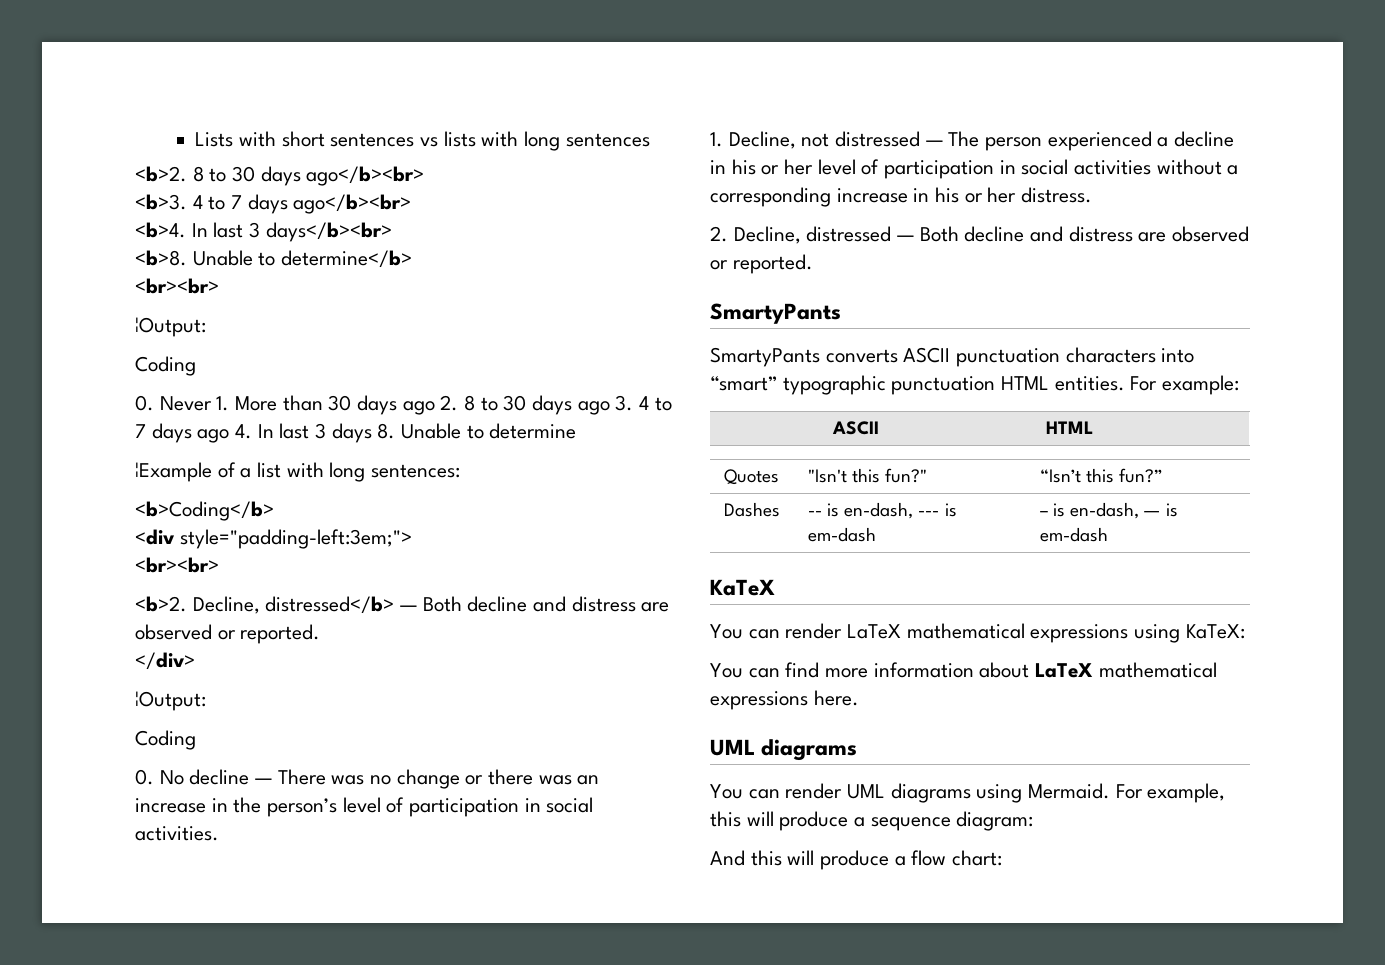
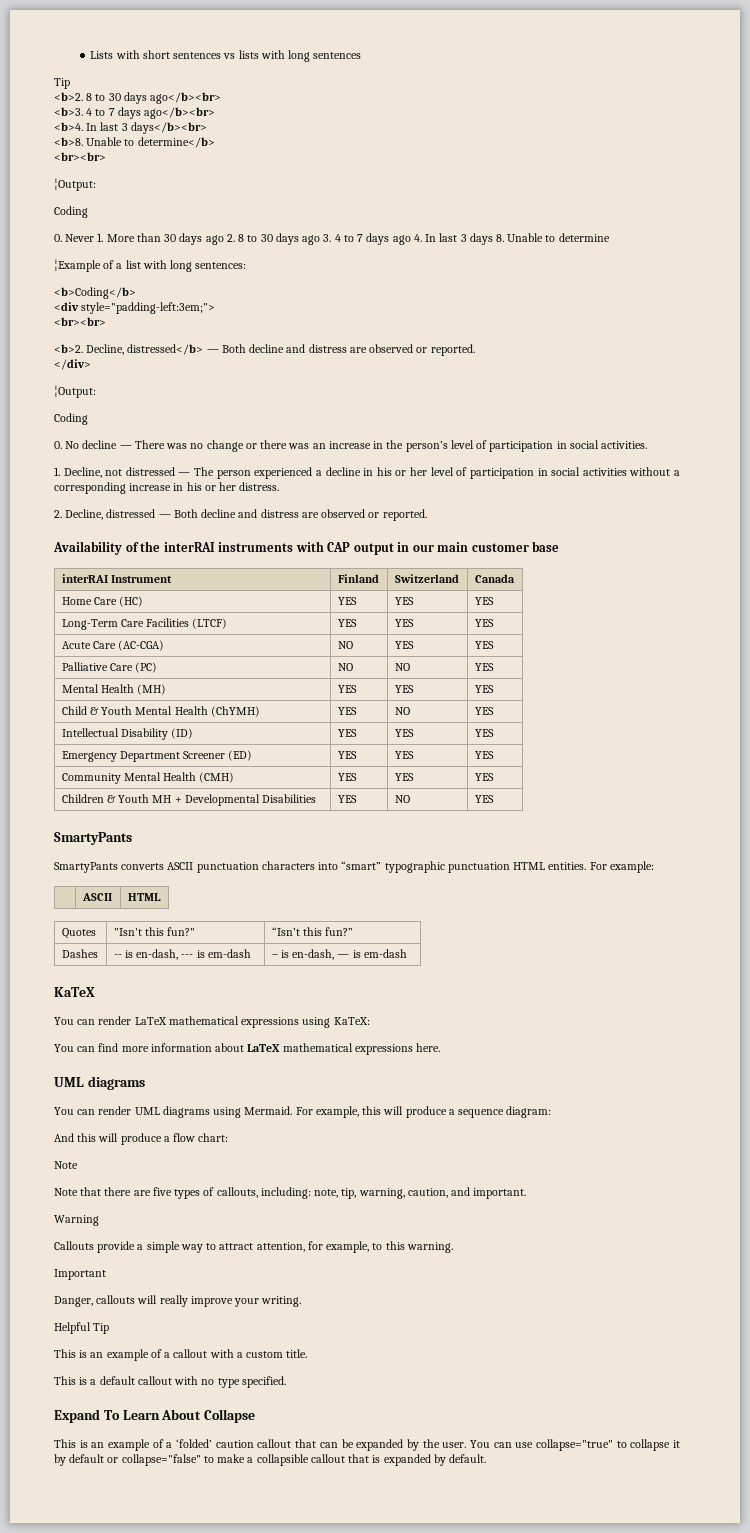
(650, 140) none -> [54,78,70,89] // Tip
(813, 264) none -> [53,541,560,555] [61,574,172,583] [337,574,379,583] [394,574,459,583] [474,574,515,583] [61,596,144,607] [337,597,357,605] [394,597,414,605] [474,597,494,605] [61,618,228,630] [337,619,357,627] [394,619,414,627] [474,619,494,627] [61,640,165,651] [337,641,353,649] [394,641,414,649] [474,641,494,649] [61,662,158,673] [337,663,353,671] [394,663,410,671] [474,663,494,671] [61,684,167,695] [337,685,357,693] [394,685,414,693] [474,685,494,693] [61,706,260,717] [337,707,357,715] [394,707,410,715] [474,707,494,715] [61,728,194,740] [337,729,357,737] [394,729,414,737] [474,729,494,737] [61,750,253,762] [337,751,357,759] [394,751,414,759] [474,751,494,759] [61,772,235,784] [337,773,357,781] [394,773,414,781] [474,773,494,781] [61,794,316,806] [337,795,357,803] [394,795,410,803] [474,795,494,803] // Availability of the interRAI instruments with CAP output in our main customer base // interRAI Instrument | Finland | Switzerland | Canada // Home Care (HC) | YES | YES | YES // Long-Term Care Facilities (LTCF) | YES | YES | YES // Acute Care (AC-CGA) | NO | YES | YES // Palliative Care (PC) | NO | NO | YES // Mental Health (MH) | YES | YES | YES // Child & Youth Mental Health (ChYMH) | YES | NO | YES // Intellectual Disability (ID) | YES | YES | YES // Emergency Department Screener (ED) | YES | YES | YES // Community Mental Health (CMH) | YES | YES | YES // Children & Youth MH + Developmental Disabilities | YES | NO | YES
(1003, 858) none -> [54,1161,78,1169] [54,1187,527,1199] [54,1215,99,1226] [54,1241,453,1253] [54,1269,106,1280] [54,1295,302,1307] [54,1322,110,1334] [54,1349,308,1361] [54,1376,286,1388] [54,1409,256,1423] [54,1439,680,1451] [54,1454,487,1466] // Note // Note that there are five types of callouts, including: note, tip, warning, caution, and important. // Warning // Callouts provide a simple way to attract attention, for example, to this warning. // Important // Danger, callouts will really improve your writing. // Helpful Tip // This is an example of a callout with a custom title. // This is a default callout with no type specified. // Expand To Learn About Collapse // This is an example of a ‘folded’ caution callout that can be expanded by the user. You can use collapse="true" to collapse it by default or collapse="false" to make a collapsible callout that is expanded by default.

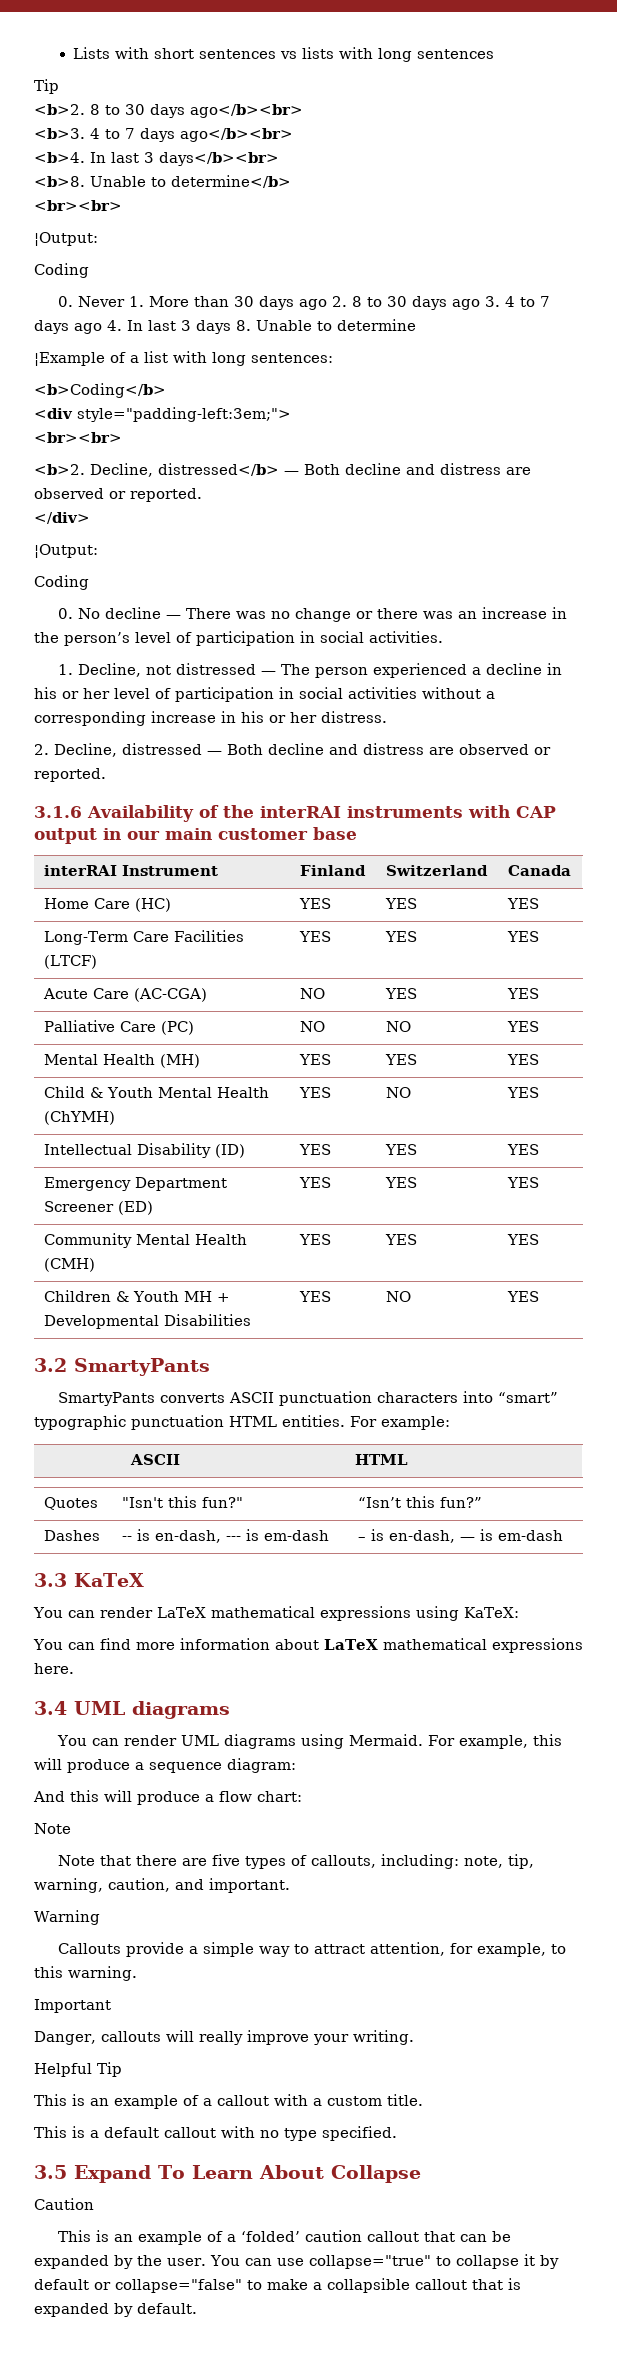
(427, 515) none -> [34,806,82,818] 3.1.6
(494, 799) none -> [34,1358,67,1372] 3.2
(407, 953) none -> [34,1573,67,1587] 3.3
(441, 1047) none -> [34,1701,67,1715] 3.4
(286, 1382) none -> [34,2165,67,2179] 3.5
(256, 1416) none -> [34,2198,94,2210] // Caution

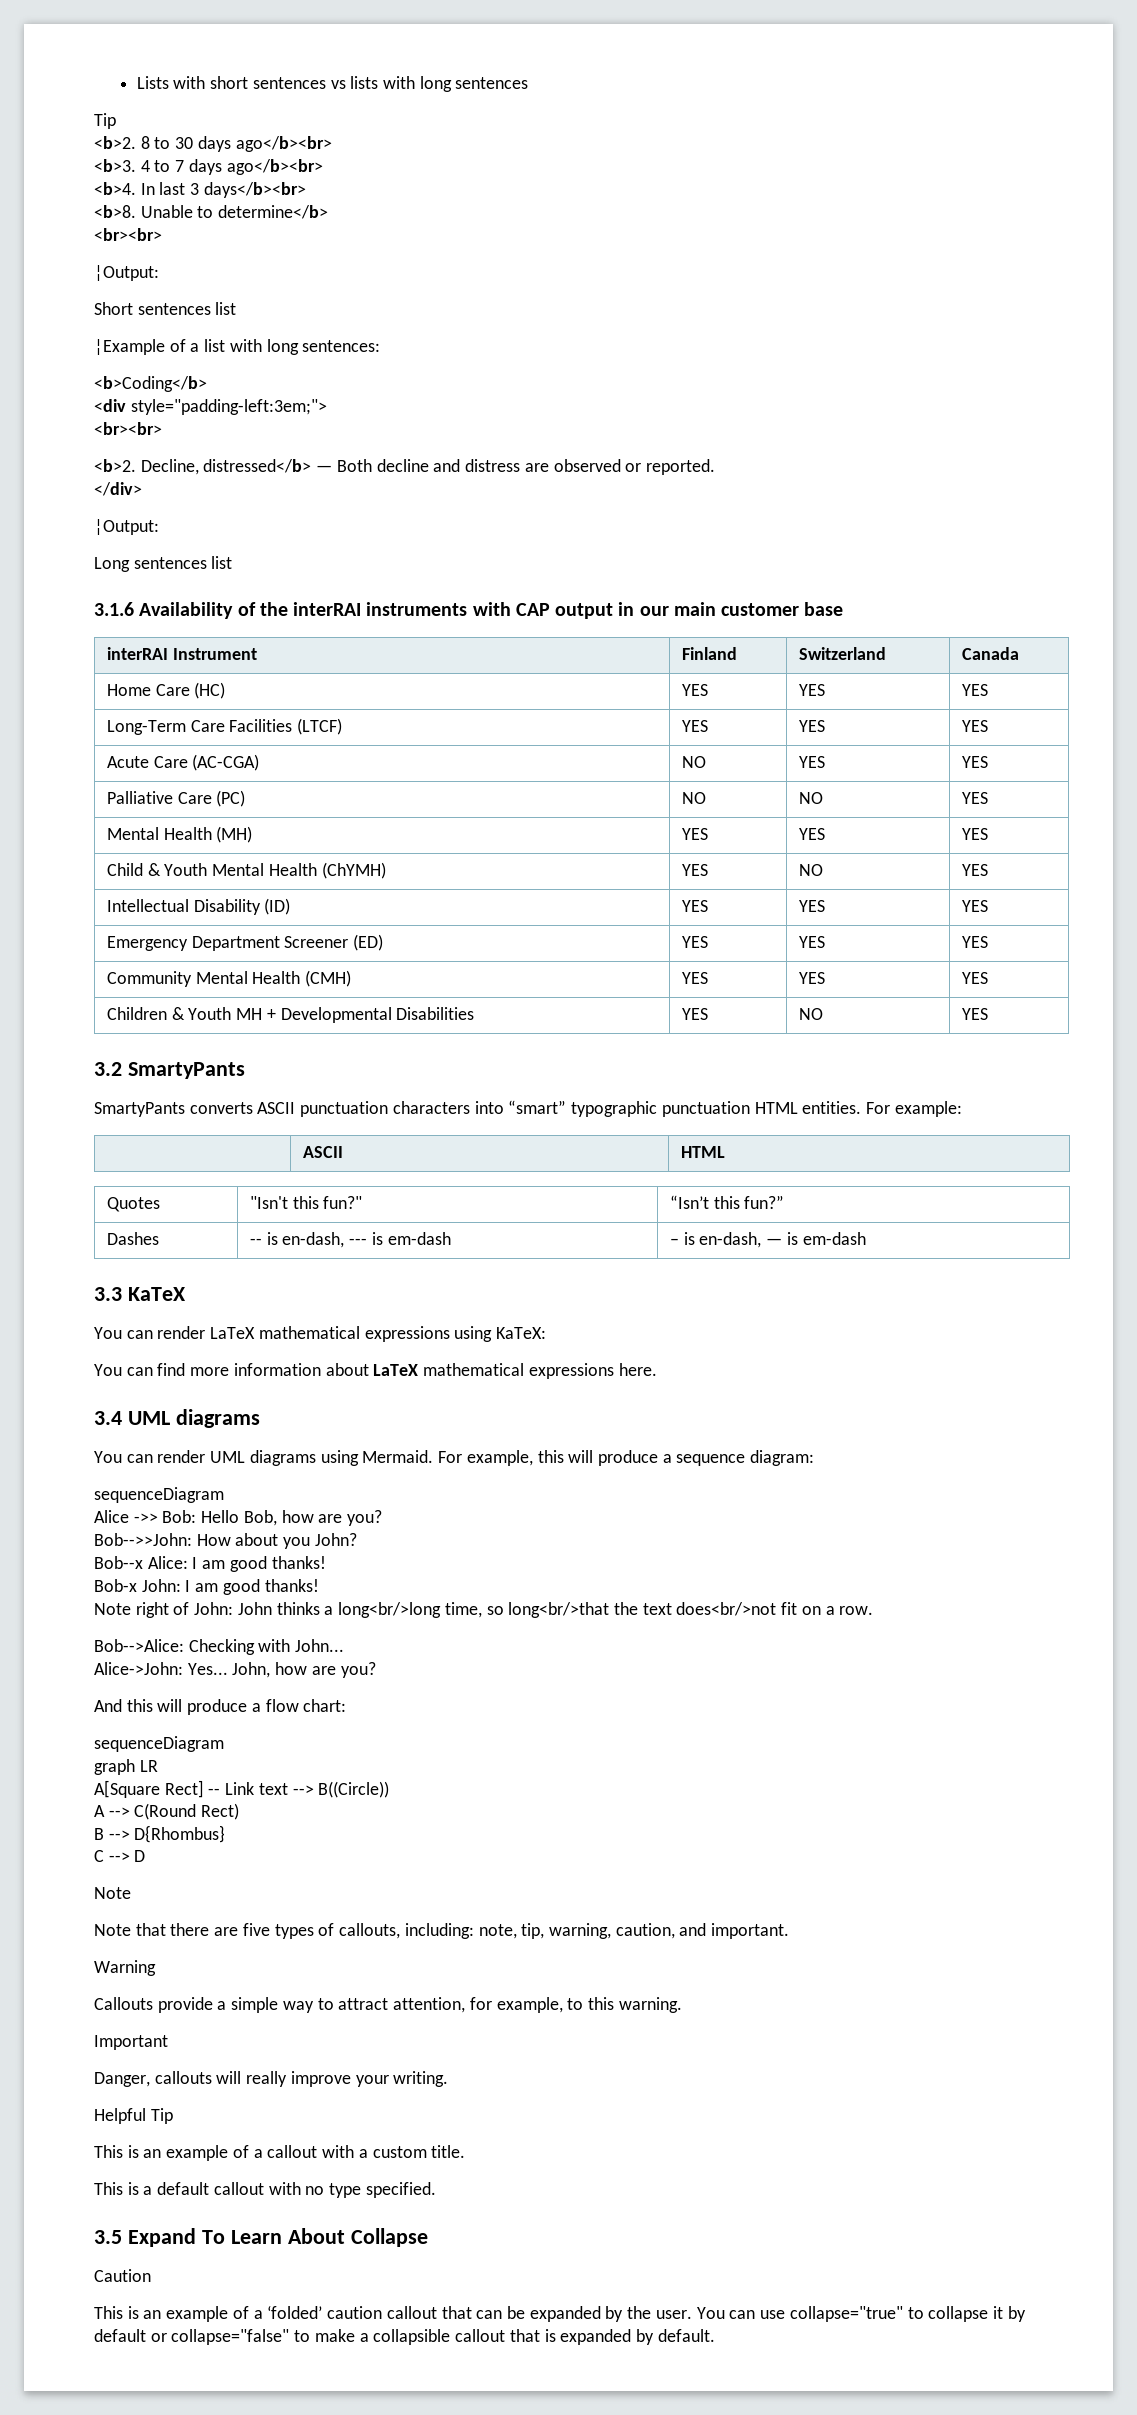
[34,263,89,278] [58,296,551,310] [34,319,416,334] Coding // 0. Never 1. More than 30 days ago 2. 8 to 30 days ago 3. 4 to 7 days ago 4. In last 3 days 8. Unable to determine -> [94,302,237,315] Short sentences list
[34,575,89,590] [58,607,568,622] [34,631,443,646] [58,663,563,678] [34,687,495,702] [34,711,387,726] [34,743,551,757] [34,768,106,782] Coding // 0. No decline — There was no change or there was an increase in the person’s level of participation in social activities. // 1. Decline, not distressed — The person experienced a decline in his or her level of participation in social activities without a corresponding increase in his or her distress. // 2. Decline, distressed — Both decline and distress are observed or reported. -> [94,556,233,572] Long sentences list
(296, 1765) none -> [94,1487,224,1503] [94,1510,383,1526] [94,1533,357,1549] [94,1556,326,1572] [94,1579,319,1595] [94,1602,874,1618] [94,1639,345,1655] [94,1662,376,1678] // sequenceDiagram // Alice ->> Bob: Hello Bob, how are you? // Bob-->>John: How about you John? // Bob--x Alice: I am good thanks! // Bob-x John: I am good thanks! // Note right of John: John thinks a long<br/>long time, so long<br/>that the text does<br/>not fit on a row. // Bob-->Alice: Checking with John... // Alice->John: Yes... John, how are you?
(302, 1796) none -> [94,1736,224,1752] [94,1759,158,1775] [94,1780,390,1798] [94,1803,240,1820] [94,1825,226,1843] [94,1850,146,1862] // sequenceDiagram // graph LR // A[Square Rect] -- Link text --> B((Circle)) // A --> C(Round Rect) // B --> D{Rhombus} // C --> D

